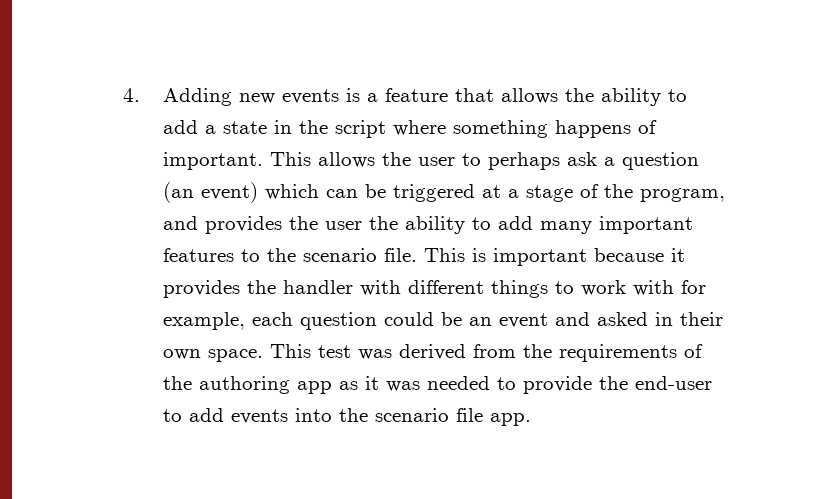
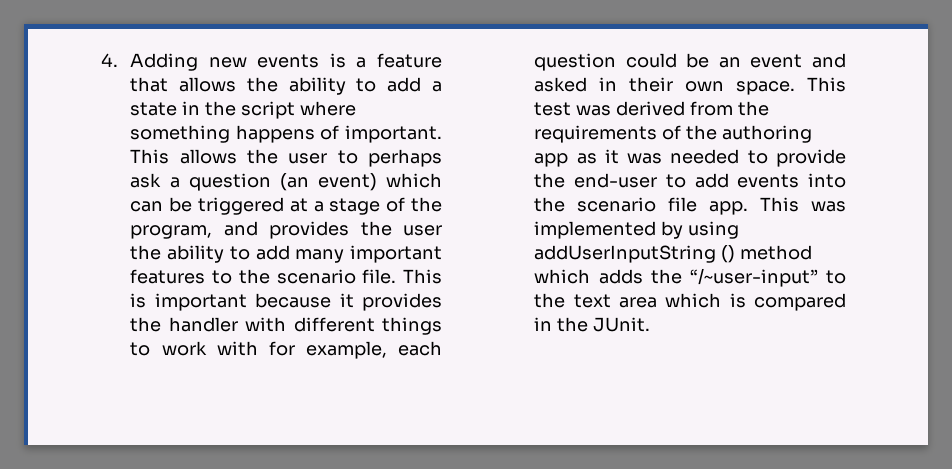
(531, 419) none -> [760,197,846,212] [534,221,740,239] [534,245,813,263] [534,268,846,287] [534,293,846,311] [534,317,651,332] This was implemented by using addUserInputString () method which adds the “/~user-input” to the text area which is compared in the JUnit.

